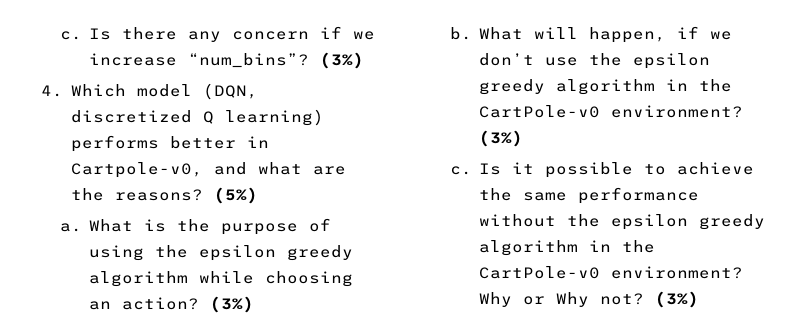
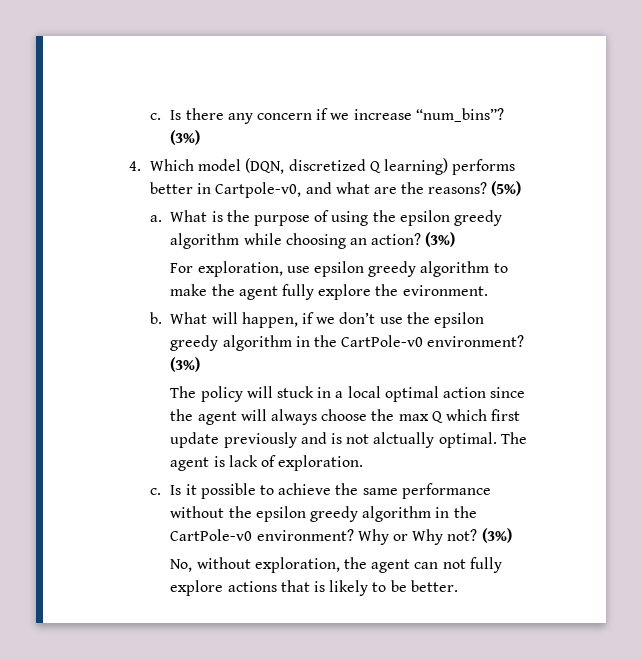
(255, 304) none -> [170,261,508,277] [170,284,488,300] // For exploration, use epsilon greedy algorithm to make the agent fully explore the evironment.
(524, 138) none -> [170,386,526,402] [170,409,521,425] [170,432,527,448] [170,455,364,471] // The policy will stuck in a local optimal action since the agent will always choose the max Q which first update previously and is not alctually optimal. The agent is lack of exploration.
(700, 299) none -> [170,557,502,573] [170,580,458,596] // No, without exploration, the agent can not fully explore actions that is likely to be better.

